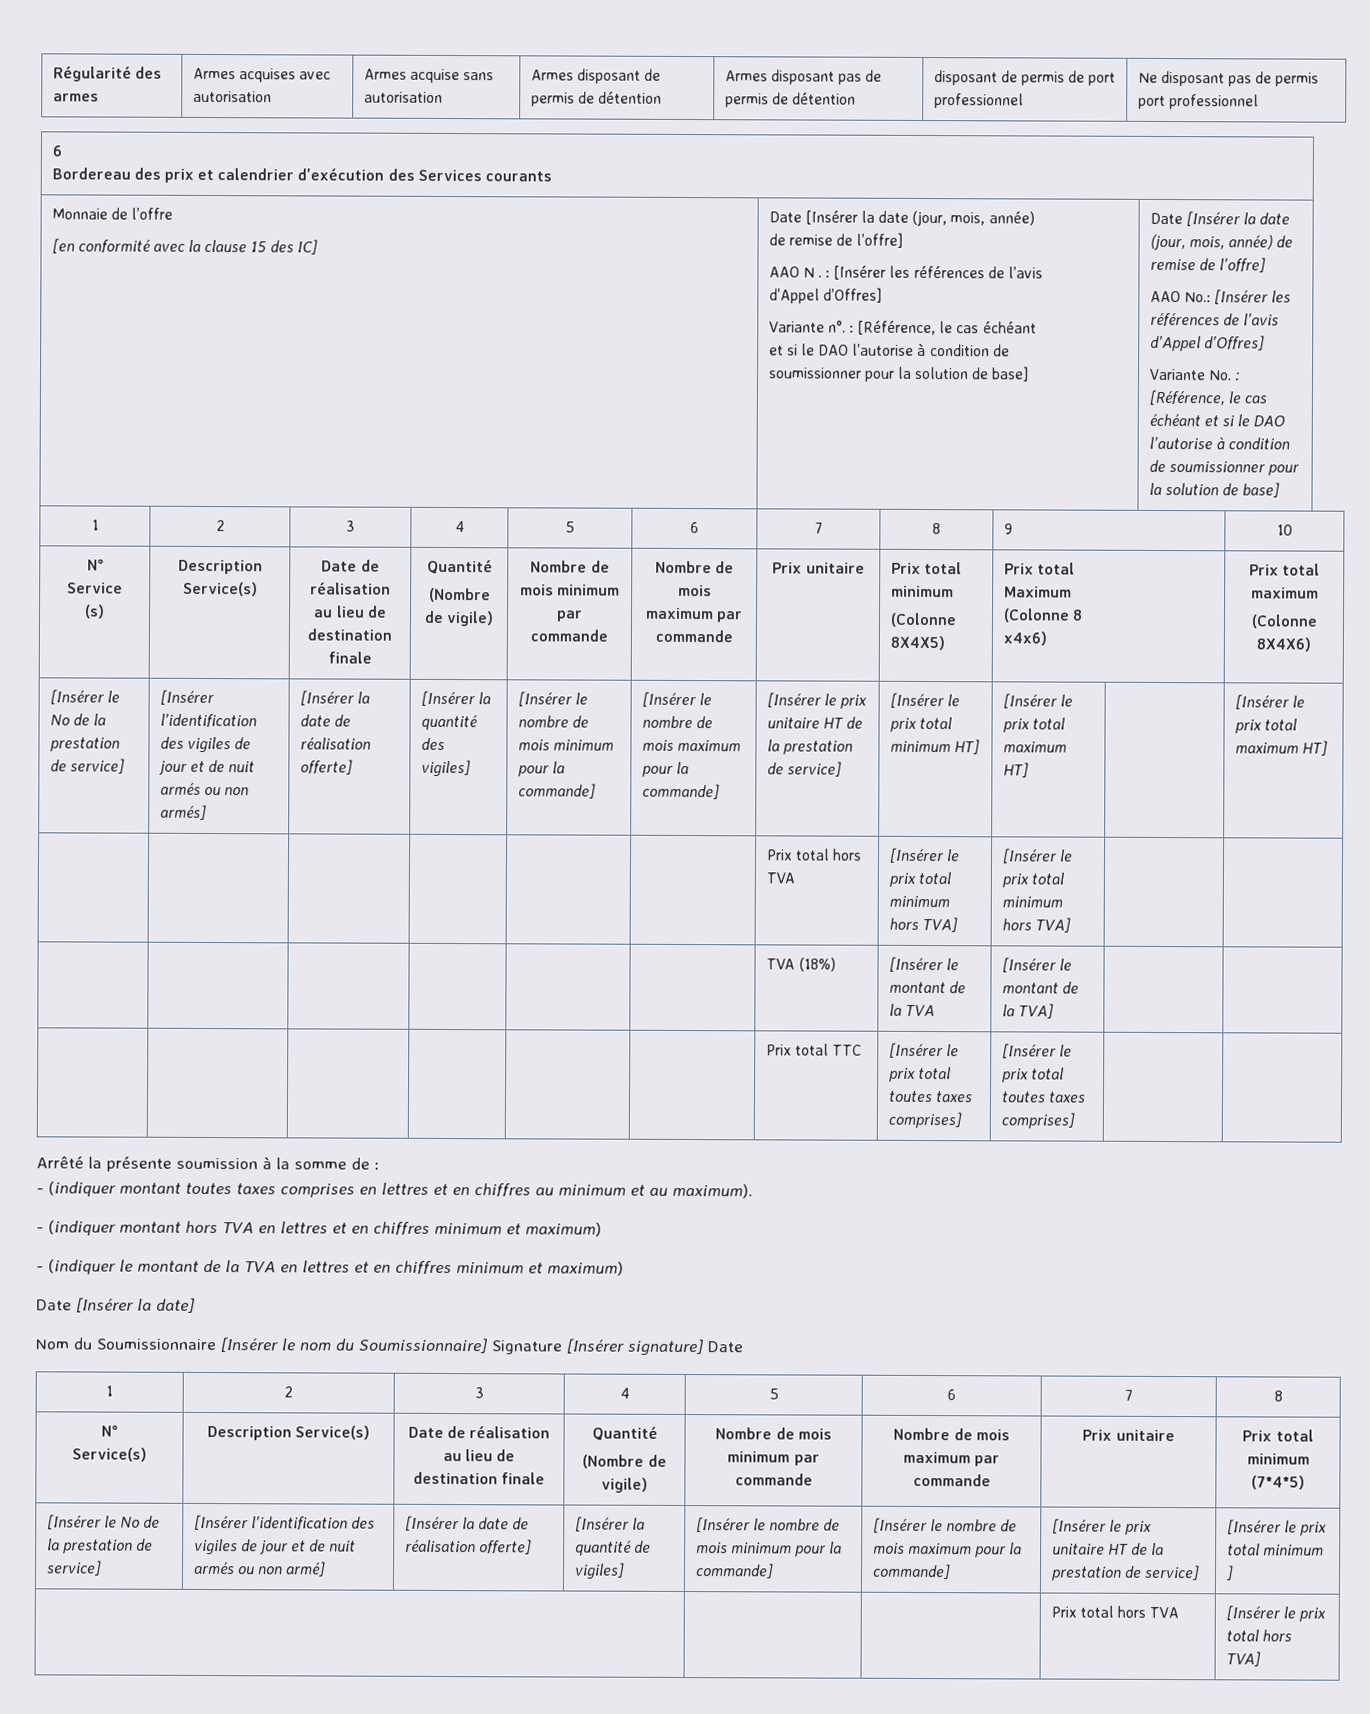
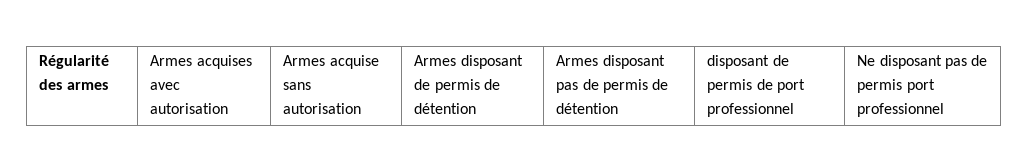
[51,145,62,157] [51,167,552,183] [51,207,173,220] [51,238,318,255] [768,210,1035,227] [768,232,904,248] [768,265,1043,280] [768,287,882,304] [768,320,1037,336] [768,342,1010,357] [768,366,1030,382] [1149,211,1291,227] [1149,233,1294,251] [1149,257,1266,273] [1149,289,1292,305] [1149,312,1279,327] [1149,335,1265,352] [1149,368,1240,382] [1148,389,1267,406] [1148,413,1286,427] [1148,436,1290,451] [1148,459,1300,476] [1148,482,1281,498] [91,519,99,531] [215,520,225,532] [346,520,355,532] [454,521,465,533] [565,521,575,533] [690,522,699,534] [814,522,823,534] [932,523,941,535] [1003,523,1013,535] [1276,524,1293,536] [86,558,104,571] [67,582,123,594] [84,604,105,619] [177,559,263,575] [182,581,258,597] [321,559,380,572] [310,582,391,595] [314,605,387,618] [307,628,392,641] [327,651,372,664] [426,559,493,575] [428,587,491,603] [423,610,495,627] [530,560,610,573] [519,584,621,596] [556,610,583,622] [530,629,608,642] [654,560,735,574] [677,584,712,597] [644,607,744,623] [654,629,733,643] [772,562,865,574] [890,561,962,575] [890,585,954,598] [889,612,957,628] [889,635,945,651] [1003,562,1075,575] [1003,586,1072,598] [1002,608,1083,623] [1002,631,1047,646] [1248,563,1321,576] [1250,587,1319,599] [1250,614,1318,629] [1256,637,1311,652] [49,689,120,705] [49,713,106,726] [49,737,120,752] [49,758,125,774] [159,689,215,706] [159,713,257,728] [159,736,251,754] [158,759,256,775] [159,782,249,796] [159,804,207,820] [299,690,370,706] [299,714,351,727] [299,737,371,750] [299,759,353,775] [420,690,491,707] [420,714,478,731] [420,737,445,750] [420,759,471,778] [517,691,588,707] [517,715,589,728] [517,739,614,751] [517,761,565,777] [517,783,596,799] [641,691,712,708] [641,715,713,729] [641,739,741,752] [641,761,689,777] [641,783,720,800] [766,692,867,709] [766,716,863,729] [766,739,853,755] [766,761,842,777] [889,692,960,709] [889,716,952,732] [889,739,980,755] [1002,693,1073,709] [1002,717,1065,733] [1002,741,1067,753] [1002,762,1029,778] [1234,694,1305,710] [1234,718,1297,734] [1234,740,1328,756] [765,848,862,861] [765,872,796,884] [888,847,960,864] [888,871,951,887] [888,895,950,908] [888,916,958,933] [1001,848,1073,864] [1001,872,1064,888] [1001,896,1063,908] [1001,917,1071,933] [765,957,836,972] [888,956,959,973] [888,981,966,994] [888,1003,935,1017] [1001,957,1072,973] [1001,981,1079,994] [1001,1003,1054,1019] [765,1043,862,1056] [888,1042,959,1059] [888,1066,951,1082] [887,1090,973,1103] [887,1111,962,1129] [1001,1043,1072,1059] [1001,1067,1064,1083] [1000,1091,1086,1103] [1000,1112,1075,1129] [36,1156,380,1172] [36,1181,753,1199] [36,1220,602,1237] [36,1259,624,1276] [36,1297,195,1313] [35,1337,743,1357] [106,1385,113,1397] [284,1386,293,1398] [474,1387,484,1399] [619,1387,630,1399] [768,1388,779,1400] [947,1389,956,1401] [1124,1389,1133,1401] [1273,1390,1283,1402] [101,1424,118,1437] [72,1447,147,1462] [206,1425,371,1441] [407,1426,551,1439] [442,1449,516,1462] [412,1471,546,1485] [591,1426,658,1441] [582,1454,667,1469] [601,1477,648,1493] [715,1427,832,1440] [727,1451,820,1466] [734,1473,813,1486] [893,1427,1010,1441] [902,1451,1001,1467] [912,1473,991,1487] [1082,1429,1175,1442] [1242,1429,1314,1442] [1246,1453,1310,1465] [1251,1475,1305,1490] [46,1514,161,1530] [46,1538,153,1554] [45,1560,102,1576] [193,1514,375,1531] [193,1538,357,1556] [192,1561,327,1577] [404,1515,530,1532] [404,1539,532,1555] [574,1516,645,1532] [574,1540,651,1556] [573,1562,625,1580] [695,1517,841,1533] [695,1541,843,1557] [694,1563,774,1579] [872,1517,1018,1534] [872,1542,1023,1558] [871,1563,951,1580] [1051,1518,1152,1535] [1051,1542,1165,1556] [1050,1564,1200,1581] [1226,1519,1327,1536] [1226,1543,1324,1556] [1224,1565,1234,1581] [1050,1605,1180,1619] [1225,1605,1326,1622] [1225,1629,1292,1642] [1225,1651,1262,1667] // 6 // Bordereau des prix et calendrier d’exécution des Services courants // Monnaie de l’offre // [en conformité avec la clause 15 des IC] | Date [Insérer la date (jour, mois, année) // de remise de l’offre] // AAO N . : [Insérer les références de l’avis // d’Appel d’Offres] // Variante n°. : [Référence, le cas échéant // et si le DAO l’autorise à condition de // soumissionner pour la solution de base] | Date [Insérer la date (jour, mois, année) de remise de l’offre] // AAO No.: [Insérer les références de l’avis d’Appel d’Offres] // Variante No. : [Référence, le cas échéant et si le DAO l’autorise à condition de soumissionner pour la solution de base] // 1 | 2 | 3 | 4 | 5 | 6 | 7 | 8 | 9 | 10 // N° // Service // (s) | Description Service(s) | Date de réalisation au lieu de destination finale | Quantité // (Nombre de vigile) | Nombre de mois minimum par commande | Nombre de mois maximum par commande | Prix unitaire | Prix total minimum // (Colonne 8X4X5) | Prix total // Maximum // (Colonne 8 // x4x6) | Prix total maximum // (Colonne 8X4X6) // [Insérer le No de la prestation de service] | [Insérer l’identification des vigiles de jour et de nuit armés ou non armés] | [Insérer la date de réalisation offerte] | [Insérer la quantité des vigiles] | [Insérer le nombre de mois minimum pour la commande] | [Insérer le nombre de mois maximum pour la commande] | [Insérer le prix unitaire HT de la prestation de service] | [Insérer le prix total minimum HT] | [Insérer le prix total maximum HT] | | [Insérer le prix total maximum HT] // | | | | | | Prix total hors TVA | [Insérer le prix total minimum hors TVA] | [Insérer le prix total minimum hors TVA] | | // | | | | | | TVA (18%) | [Insérer le montant de la TVA | [Insérer le montant de la TVA] | | // | | | | | | Prix total TTC | [Insérer le prix total toutes taxes comprises] | [Insérer le prix total toutes taxes comprises] | | // Arrêté la présente soumission à la somme de : // - (indiquer montant toutes taxes comprises en lettres et en chiffres au minimum et au maximum). // - (indiquer montant hors TVA en lettres et en chiffres minimum et maximum) // - (indiquer le montant de la TVA en lettres et en chiffres minimum et maximum) // Date [Insérer la date] // Nom du Soumissionnaire [Insérer le nom du Soumissionnaire] Signature [Insérer signature] Date // 1 | 2 | 3 | 4 | 5 | 6 | 7 | 8 // N° // Service(s) | Description Service(s) | Date de réalisation au lieu de destination finale | Quantité // (Nombre de vigile) | Nombre de mois minimum par commande | Nombre de mois maximum par commande | Prix unitaire | Prix total minimum (7*4*5) // [Insérer le No de la prestation de service] | [Insérer l’identification des vigiles de jour et de nuit armés ou non armé] | [Insérer la date de réalisation offerte] | [Insérer la quantité de vigiles] | [Insérer le nombre de mois minimum pour la commande] | [Insérer le nombre de mois maximum pour la commande] | [Insérer le prix unitaire HT de la prestation de service] | [Insérer le prix total minimum ] // | | | Prix total hors TVA | [Insérer le prix total hors TVA] -> (945, 110) none

